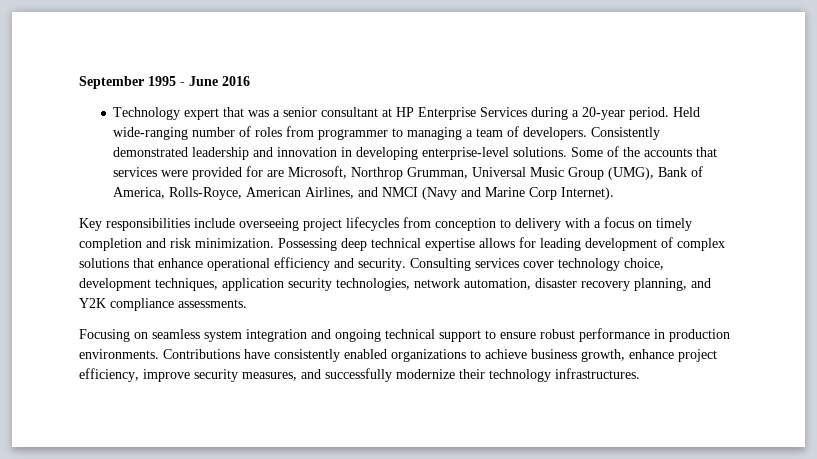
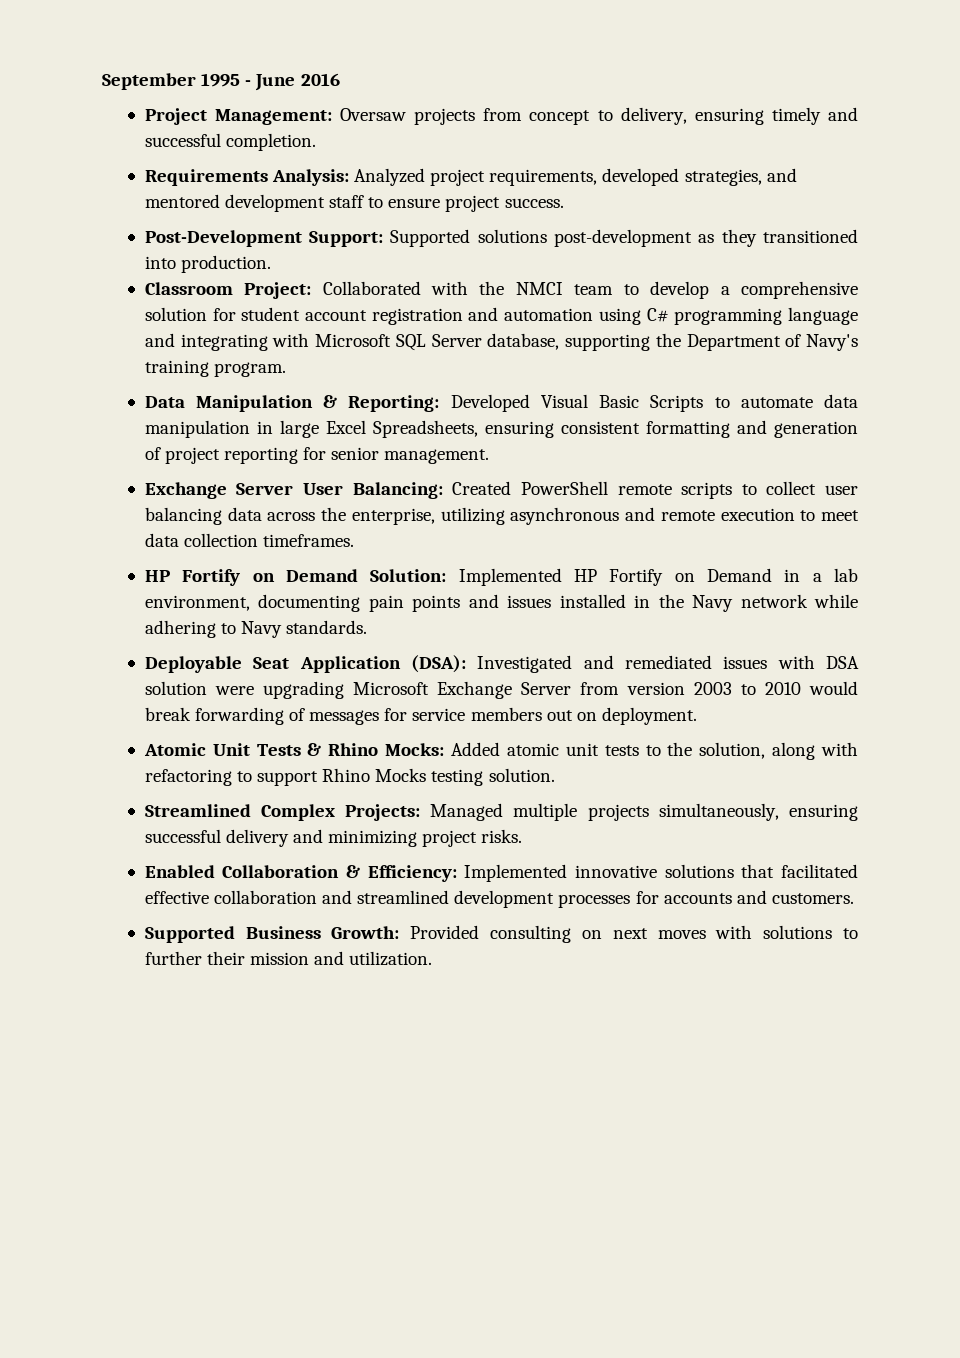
[113,107,701,120] [113,126,661,140] [113,146,718,160] [113,166,704,180] [113,187,615,200] [79,217,692,231] [79,237,725,251] [79,257,664,271] [79,278,711,291] [79,298,247,311] [79,328,730,342] [79,349,717,362] [79,368,640,382] Technology expert that was a senior consultant at HP Enterprise Services during a 20-year period. Held wide-ranging number of roles from programmer to managing a team of developers. Consistently demonstrated leadership and innovation in developing enterprise-level solutions. Some of the accounts that services were provided for are Microsoft, Northrop Grumman, Universal Music Group (UMG), Bank of America, Rolls-Royce, American Airlines, and NMCI (Navy and Marine Corp Internet). // Key responsibilities include overseeing project lifecycles from conception to delivery with a focus on timely completion and risk minimization. Possessing deep technical expertise allows for leading development of complex solutions that enhance operational efficiency and security. Consulting services cover technology choice, development techniques, application security technologies, network automation, disaster recovery planning, and Y2K compliance assessments. // Focusing on seamless system integration and ongoing technical support to ensure robust performance in production environments. Contributions have consistently enabled organizations to achieve business growth, enhance project efficiency, improve security measures, and successfully modernize their technology infrastructures. -> [144,107,858,125] [144,133,316,151] [144,168,797,186] [144,194,564,212] [144,229,858,247] [144,255,271,273] [144,281,859,299] [144,307,858,325] [144,333,859,351] [144,360,286,377] [144,394,858,412] [144,420,858,438] [144,447,490,464] [144,481,858,499] [144,507,860,525] [144,533,355,547] [144,568,859,586] [144,594,858,612] [144,620,368,638] [144,655,859,673] [144,681,858,699] [144,707,697,725] [143,742,858,760] [144,768,555,786] [144,803,858,821] [144,829,523,847] [144,864,858,882] [144,890,854,908] [144,925,859,943] [144,951,433,966] Project Management: Oversaw projects from concept to delivery, ensuring timely and successful completion. // Requirements Analysis: Analyzed project requirements, developed strategies, and mentored development staff to ensure project success. // Post-Development Support: Supported solutions post-development as they transitioned into production. // Classroom Project: Collaborated with the NMCI team to develop a comprehensive solution for student account registration and automation using C# programming language and integrating with Microsoft SQL Server database, supporting the Department of Navy's training program. // Data Manipulation & Reporting: Developed Visual Basic Scripts to automate data manipulation in large Excel Spreadsheets, ensuring consistent formatting and generation of project reporting for senior management. // Exchange Server User Balancing: Created PowerShell remote scripts to collect user balancing data across the enterprise, utilizing asynchronous and remote execution to meet data collection timeframes. // HP Fortify on Demand Solution: Implemented HP Fortify on Demand in a lab environment, documenting pain points and issues installed in the Navy network while adhering to Navy standards. // Deployable Seat Application (DSA): Investigated and remediated issues with DSA solution were upgrading Microsoft Exchange Server from version 2003 to 2010 would break forwarding of messages for service members out on deployment. // Atomic Unit Tests & Rhino Mocks: Added atomic unit tests to the solution, along with refactoring to support Rhino Mocks testing solution. // Streamlined Complex Projects: Managed multiple projects simultaneously, ensuring successful delivery and minimizing project risks. // Enabled Collaboration & Efficiency: Implemented innovative solutions that facilitated effective collaboration and streamlined development processes for accounts and customers. // Supported Business Growth: Provided consulting on next moves with solutions to further their mission and utilization.

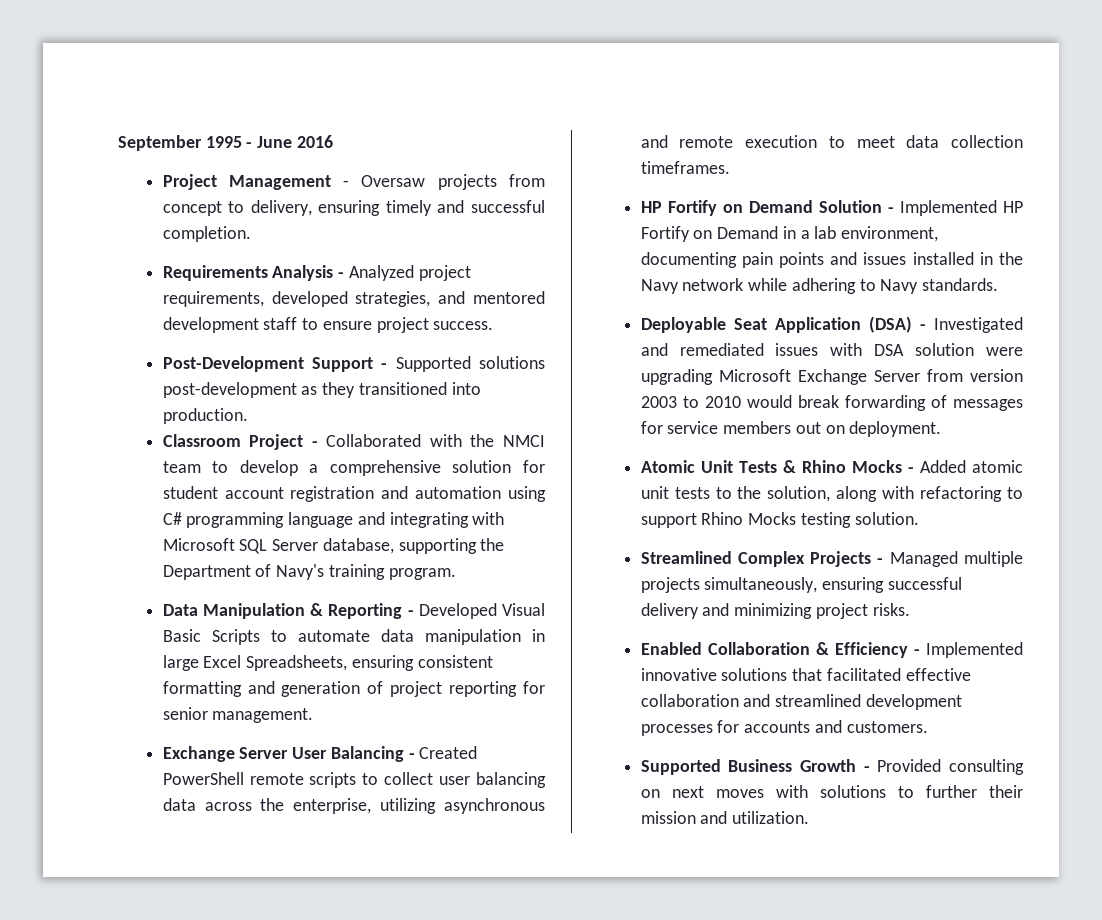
[214,109,332,125] Management: -> [228,175,350,190] Management -
[271,169,349,186] Analysis: -> [272,265,345,281] Analysis -
[309,231,384,247] Support: -> [312,357,388,372] Support -
[244,282,312,299] Project: -> [249,434,318,450] Project -
[348,395,440,412] Reporting: -> [328,603,414,619] Reporting -
[352,482,443,499] Balancing: -> [330,746,415,762] Balancing -
[370,569,447,582] Solution: -> [818,200,894,213] Solution -
[410,655,466,673] (DSA): -> [868,316,926,333] (DSA) -
[385,743,445,756] Mocks: -> [851,460,914,473] Mocks -
[345,804,421,821] Projects: -> [810,551,884,567] Projects -
[367,865,457,882] Efficiency: -> [834,642,920,658] Efficiency -
[331,926,400,939] Growth: -> [800,759,870,772] Growth -

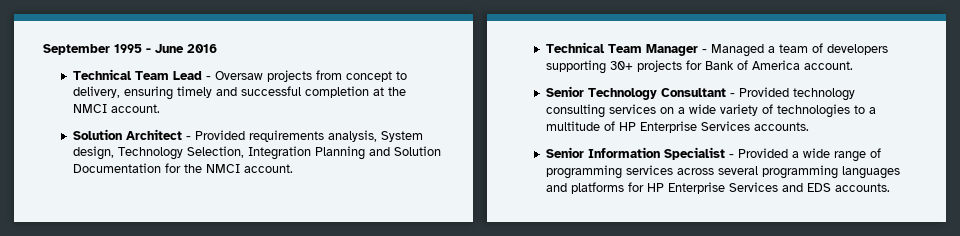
[162,174,331,190] Project Management -> [73,69,203,80] Technical Team Lead
[162,226,251,242] [162,265,471,281] [162,291,545,307] [162,317,494,333] [162,356,545,372] [162,382,481,398] [162,408,248,424] [162,434,545,450] [162,460,545,476] [162,486,546,502] [162,512,505,528] [162,538,505,554] [162,564,456,580] [162,603,545,619] [162,629,545,645] [162,655,493,671] [162,681,545,697] [162,707,314,723] [162,746,478,762] [162,772,546,788] [162,798,545,814] [640,135,1023,148] [640,161,730,174] [640,200,1023,216] [640,226,939,242] [640,252,1023,268] [640,278,999,294] [640,316,1023,333] [640,343,1023,356] [640,369,1023,385] [640,395,1023,411] [640,421,942,437] [640,460,1023,473] [640,486,1023,502] [640,512,919,528] [640,551,1023,567] [640,577,962,593] [640,603,910,619] [640,642,1023,658] [640,668,971,681] [640,694,962,710] [640,720,928,736] [640,759,1024,775] [640,785,1023,798] [640,811,810,824] completion. // Requirements Analysis - Analyzed project requirements, developed strategies, and mentored development staff to ensure project success. // Post-Development Support - Supported solutions post-development as they transitioned into production. // Classroom Project - Collaborated with the NMCI team to develop a comprehensive solution for student account registration and automation using C# programming language and integrating with Microsoft SQL Server database, supporting the Department of Navy's training program. // Data Manipulation & Reporting - Developed Visual Basic Scripts to automate data manipulation in large Excel Spreadsheets, ensuring consistent formatting and generation of project reporting for senior management. // Exchange Server User Balancing - Created PowerShell remote scripts to collect user balancing data across the enterprise, utilizing asynchronous and remote execution to meet data collection timeframes. // HP Fortify on Demand Solution - Implemented HP Fortify on Demand in a lab environment, documenting pain points and issues installed in the Navy network while adhering to Navy standards. // Deployable Seat Application (DSA) - Investigated and remediated issues with DSA solution were upgrading Microsoft Exchange Server from version 2003 to 2010 would break forwarding of messages for service members out on deployment. // Atomic Unit Tests & Rhino Mocks - Added atomic unit tests to the solution, along with refactoring to support Rhino Mocks testing solution. // Streamlined Complex Projects - Managed multiple projects simultaneously, ensuring successful delivery and minimizing project risks. // Enabled Collaboration & Efficiency - Implemented innovative solutions that facilitated effective collaboration and streamlined development processes for accounts and customers. // Supported Business Growth - Provided consulting on next moves with solutions to further their mission and utilization. -> [305,86,407,98] [73,104,161,113] [73,129,424,142] [73,146,442,160] [73,163,294,173] [546,42,889,57] [546,60,854,74] [546,86,856,101] [546,104,877,118] [546,121,810,133] [546,147,882,162] [546,165,901,179] [546,182,891,194] completion at the NMCI account. // Solution Architect - Provided requirements analysis, System design, Technology Selection, Integration Planning and Solution Documentation for the NMCI account. // Technical Team Manager - Managed a team of developers supporting 30+ projects for Bank of America account. // Senior Technology Consultant - Provided technology consulting services on a wide variety of technologies to a multitude of HP Enterprise Services accounts. // Senior Information Specialist - Provided a wide range of programming services across several programming languages and platforms for HP Enterprise Services and EDS accounts.

